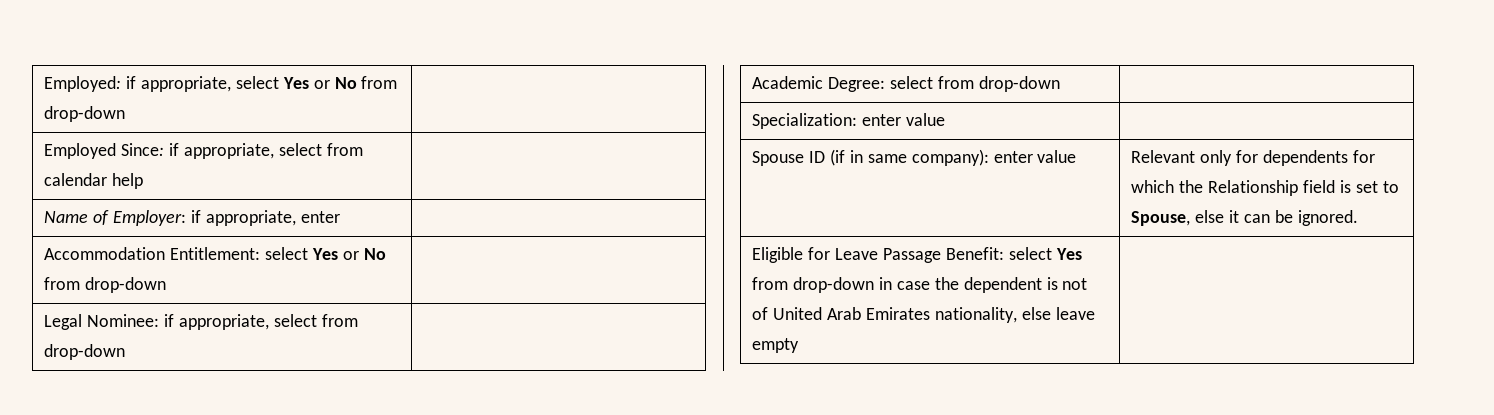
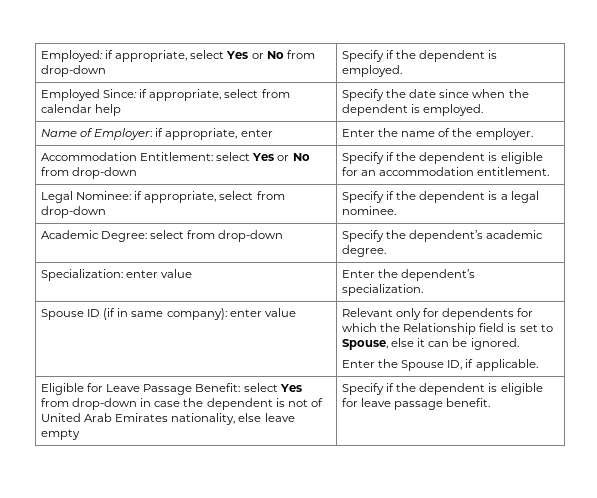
(126, 114) none -> [342,50,498,62] [342,65,403,77] Specify if the dependent is employed.
(144, 181) none -> [342,89,529,101] [342,104,484,116] Specify the date since when the dependent is employed.
(340, 217) none -> [342,128,533,140] Enter the name of the employer.
(167, 285) none -> [342,152,543,164] [342,167,550,176] Specify if the dependent is eligible for an accommodation entitlement.
(126, 352) none -> [342,191,539,203] [342,206,397,215] Specify if the dependent is a legal nominee.
(1060, 84) none -> [342,230,544,242] [342,245,387,257] Specify the dependent’s academic degree.
(946, 119) none -> [342,269,476,281] [342,284,424,296] Enter the dependent’s specialization.
(1358, 218) none -> [342,359,538,371] // Enter the Spouse ID, if applicable.
(800, 345) none -> [342,383,543,395] [342,398,491,410] Specify if the dependent is eligible for leave passage benefit.

